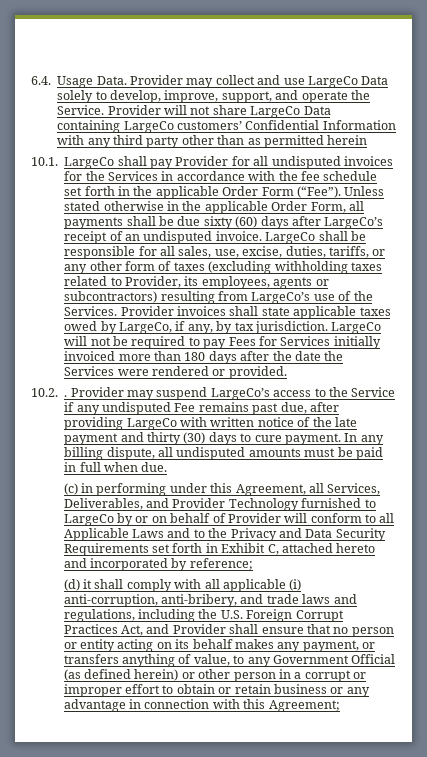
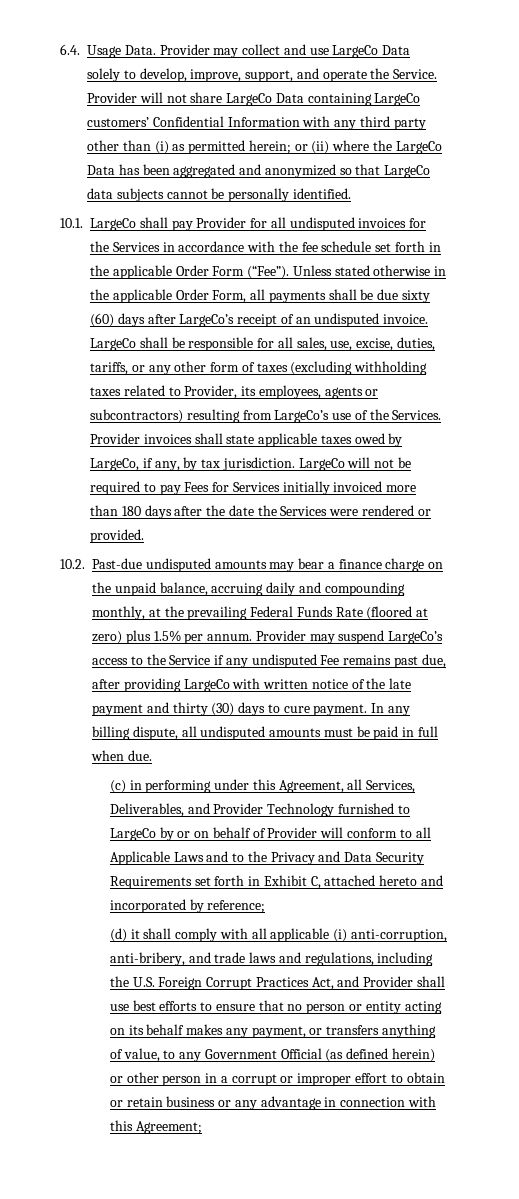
(245, 140) none -> [154,141,169,154] (i)
[327,135,368,145] herein -> [248,140,442,154] [87,164,431,178] [87,188,351,202] herein; or (ii) where the LargeCo Data has been aggregated and anonymized so that LargeCo data subjects cannot be personally identified.
[64,395,68,397] . -> [92,558,444,572] [92,582,405,596] [92,606,429,620] [92,630,253,644] Past-due undisputed amounts may bear a finance charge on the unpaid balance, accruing daily and compounding monthly, at the prevailing Federal Funds Rate (floored at zero) plus 1.5% per annum.
(259, 629) none -> [109,1000,213,1011] use best efforts to

